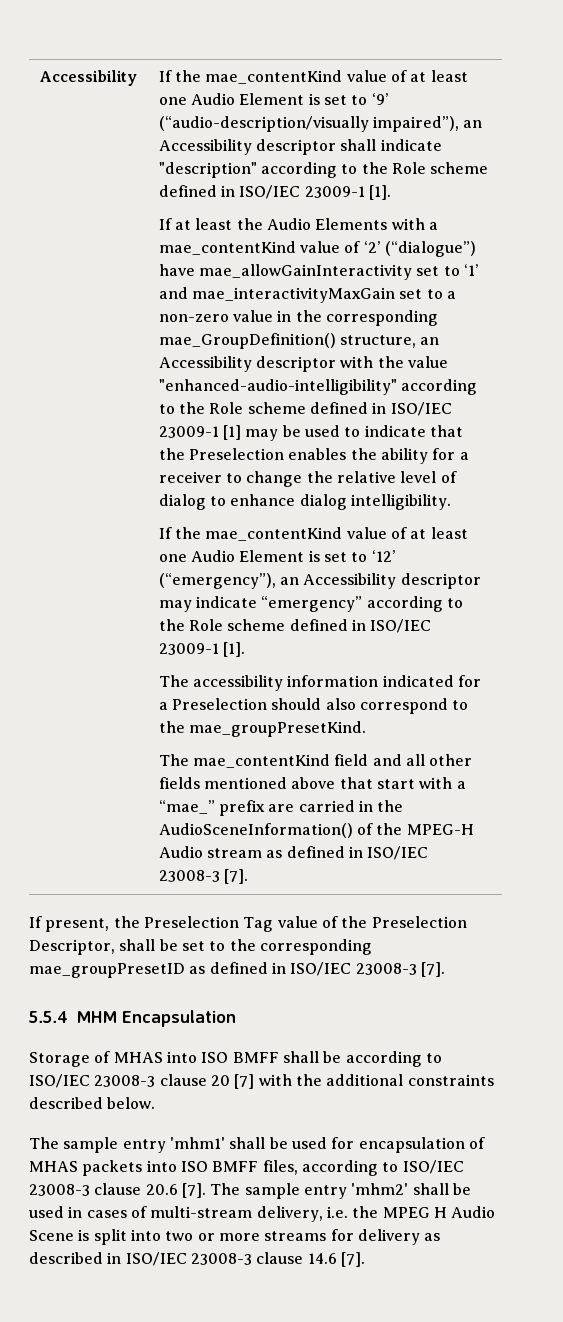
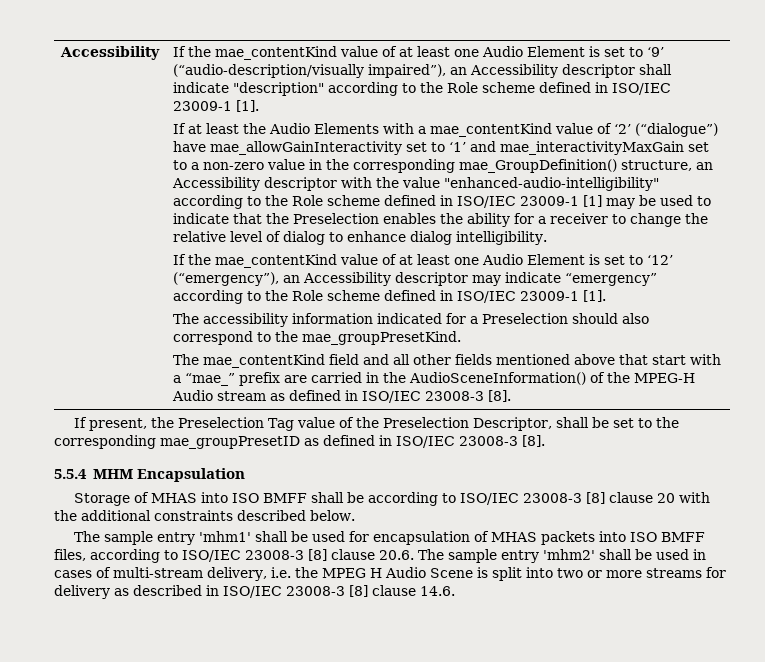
[223,869,248,884] [7]. -> [487,390,511,402] [8].
[420,962,445,977] [7]. -> [522,435,545,447] [8].
(156, 1081) none -> [585,492,605,504] [8]
[234,1074,255,1089] [7] -> (675, 498) none
[94,1183,206,1198] clause 20.6 [7]. -> [308,549,414,561] [8] clause 20.6.
[256,1252,365,1267] clause 14.6 [7]. -> [349,585,455,597] [8] clause 14.6.

